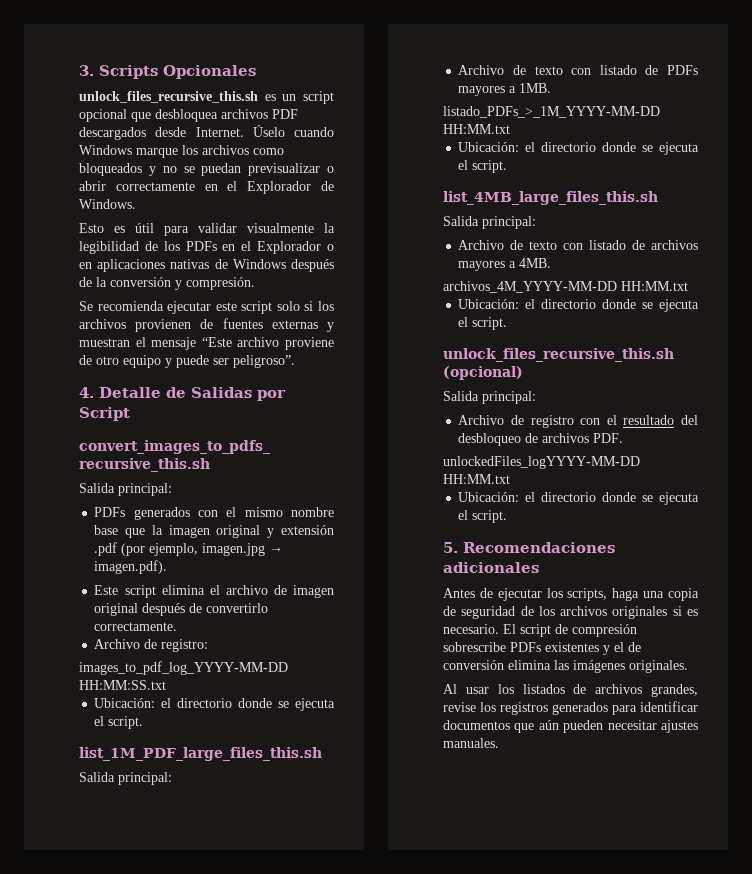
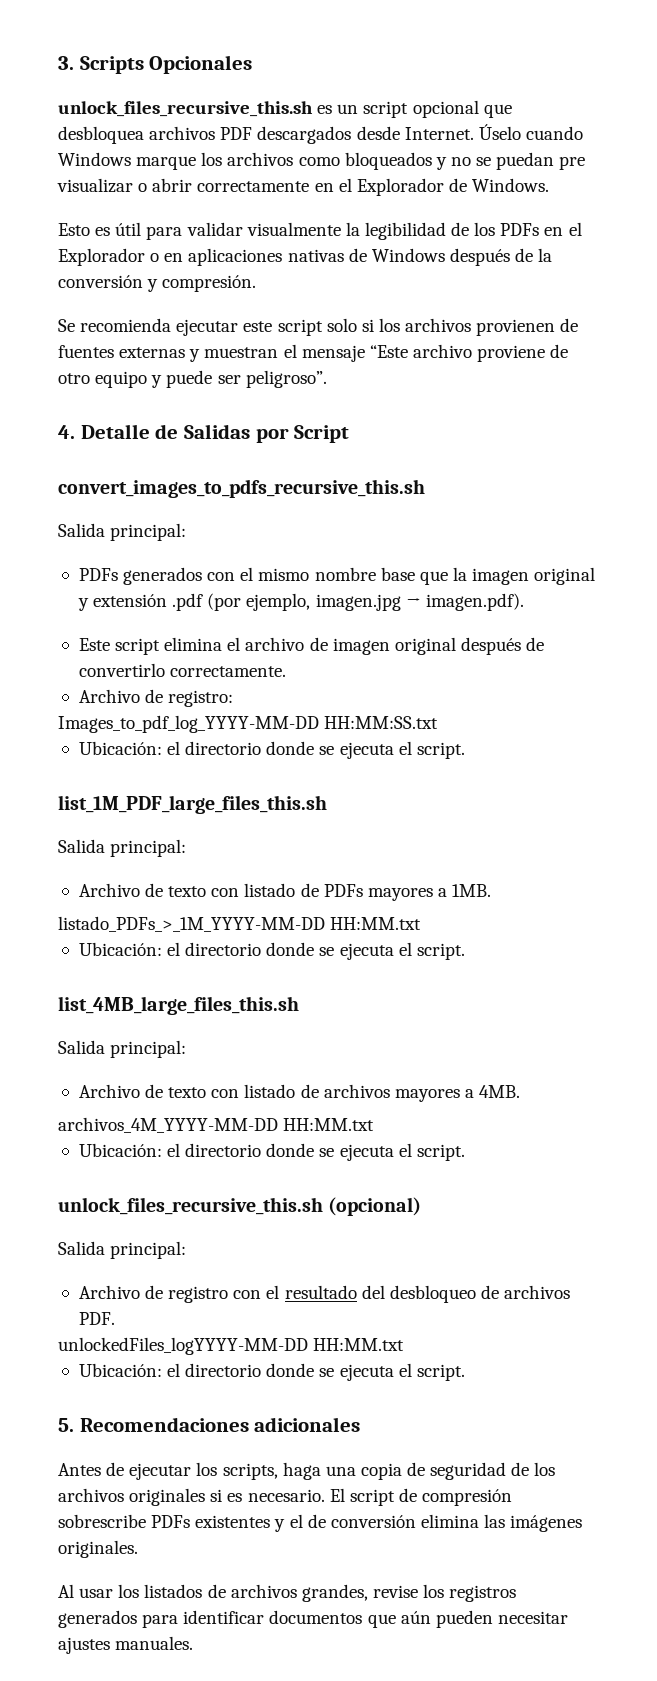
[248,163,321,176] previsualizar -> [559,156,586,170] [57,178,133,193] pre visualizar
[79,661,288,675] images_to_pdf_log_YYYY-MM-DD -> [58,715,319,733] Images_to_pdf_log_YYYY-MM-DD

